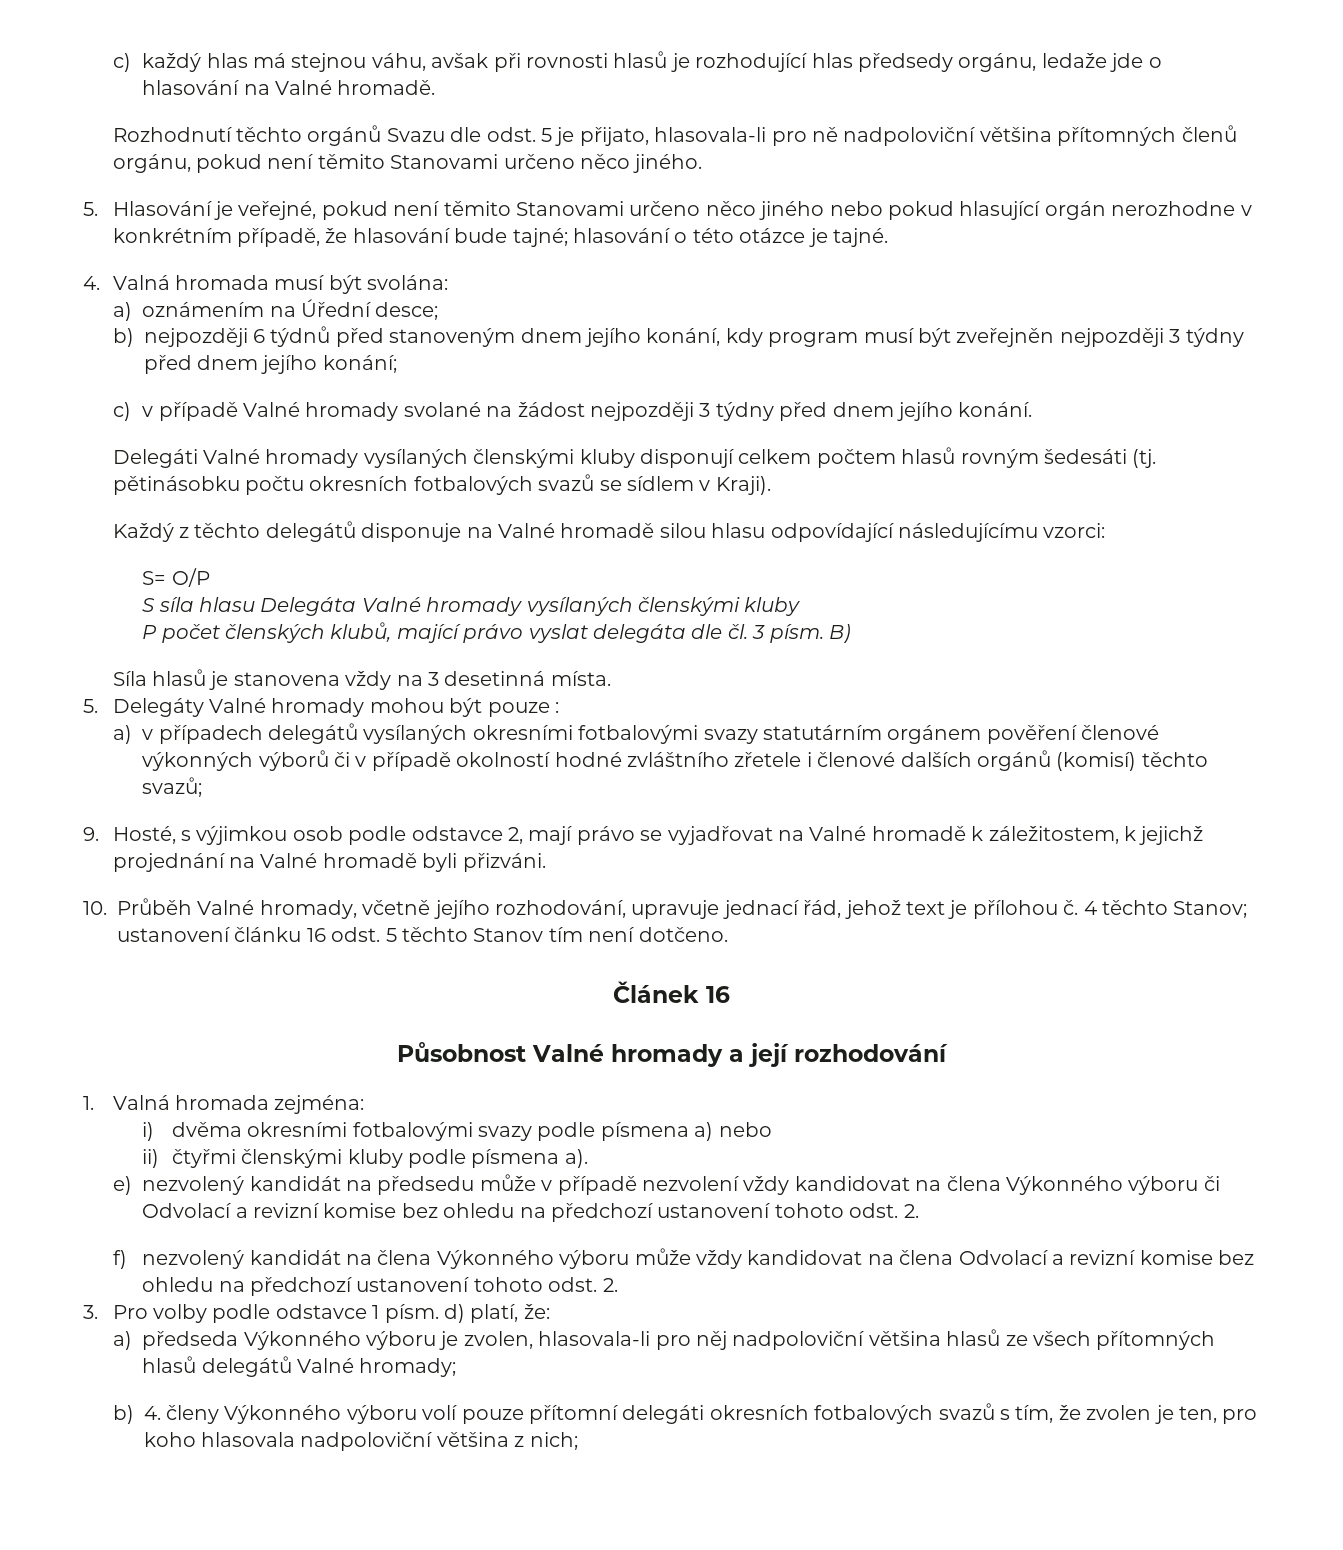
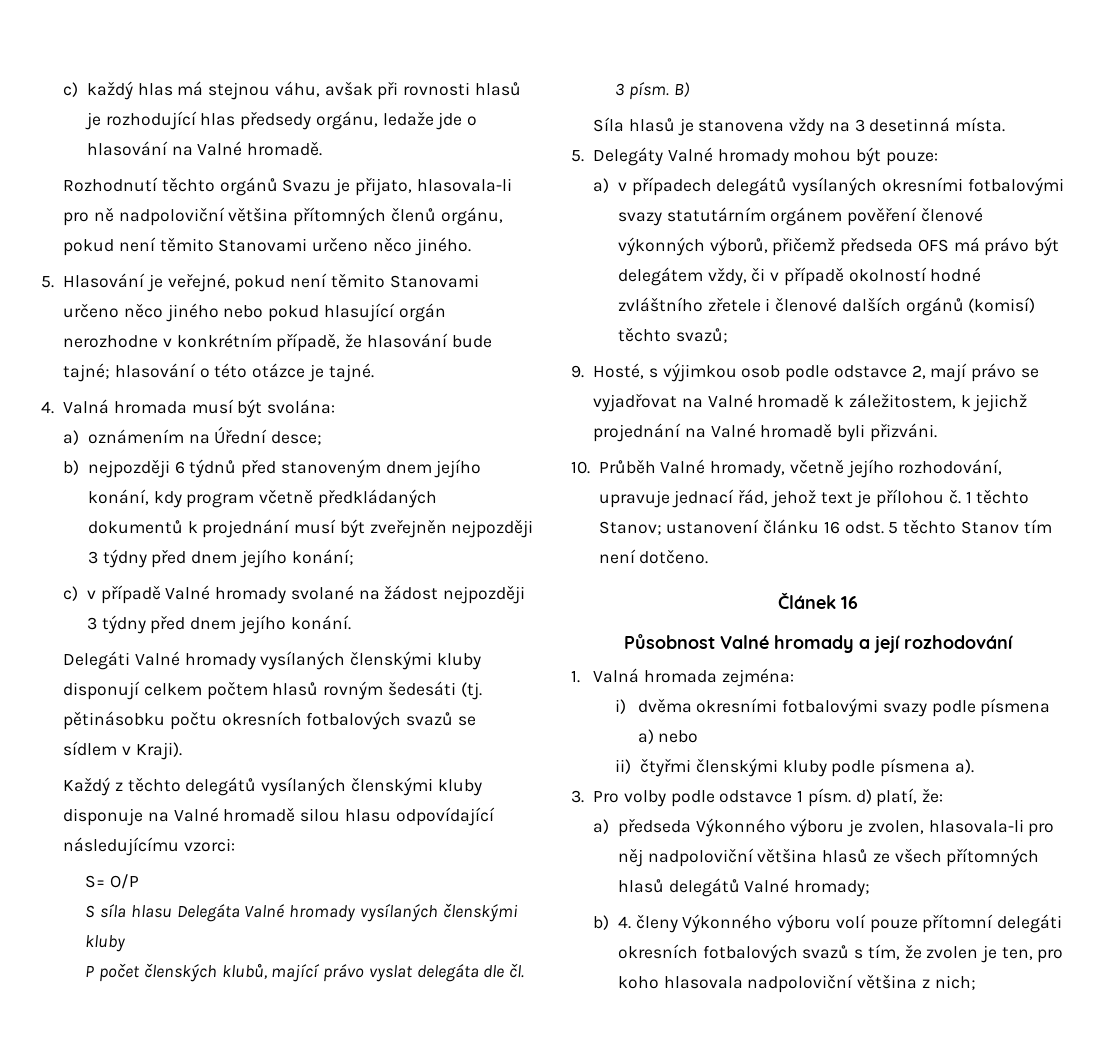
[450,127,552,142] dle odst. 5 -> (332, 185) none
(859, 339) none -> [259,489,437,508] [87,519,291,538] včetně předkládaných dokumentů k projednání
(356, 531) none -> [261,777,482,796] vysílaných členskými kluby
[487,702,559,717] pouze : -> [885,152,938,166] pouze:
[258,750,329,771] výborů -> [709,237,1060,256] [617,267,747,286] výborů, přičemž předseda OFS má právo být delegátem vždy,
[1083,901,1097,915] 4 -> [965,491,972,503] 1
[112,1174,1220,1195] [142,1203,919,1222] [112,1248,1255,1269] [142,1277,618,1296] // e) nezvolený kandidát na předsedu může v případě nezvolení vždy kandidovat na člena Výkonného výboru či Odvolací a revizní komise bez ohledu na předchozí ustanovení tohoto odst. 2. // f) nezvolený kandidát na člena Výkonného výboru může vždy kandidovat na člena Odvolací a revizní komise bez ohledu na předchozí ustanovení tohoto odst. 2. -> (974, 766) none

